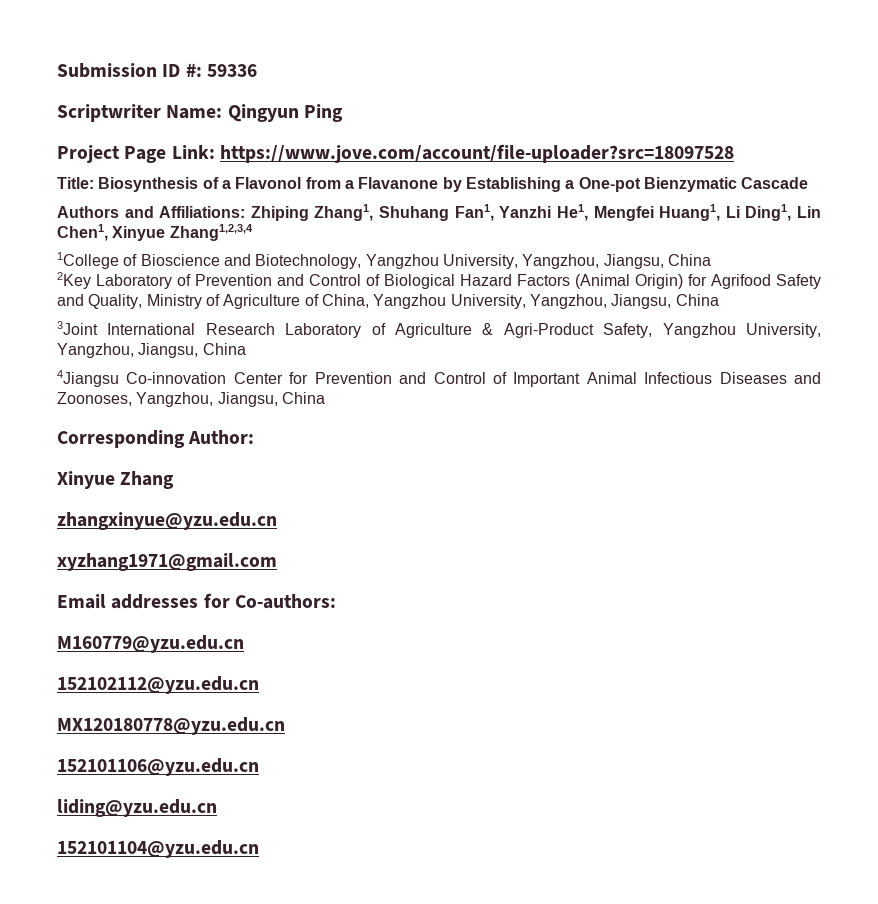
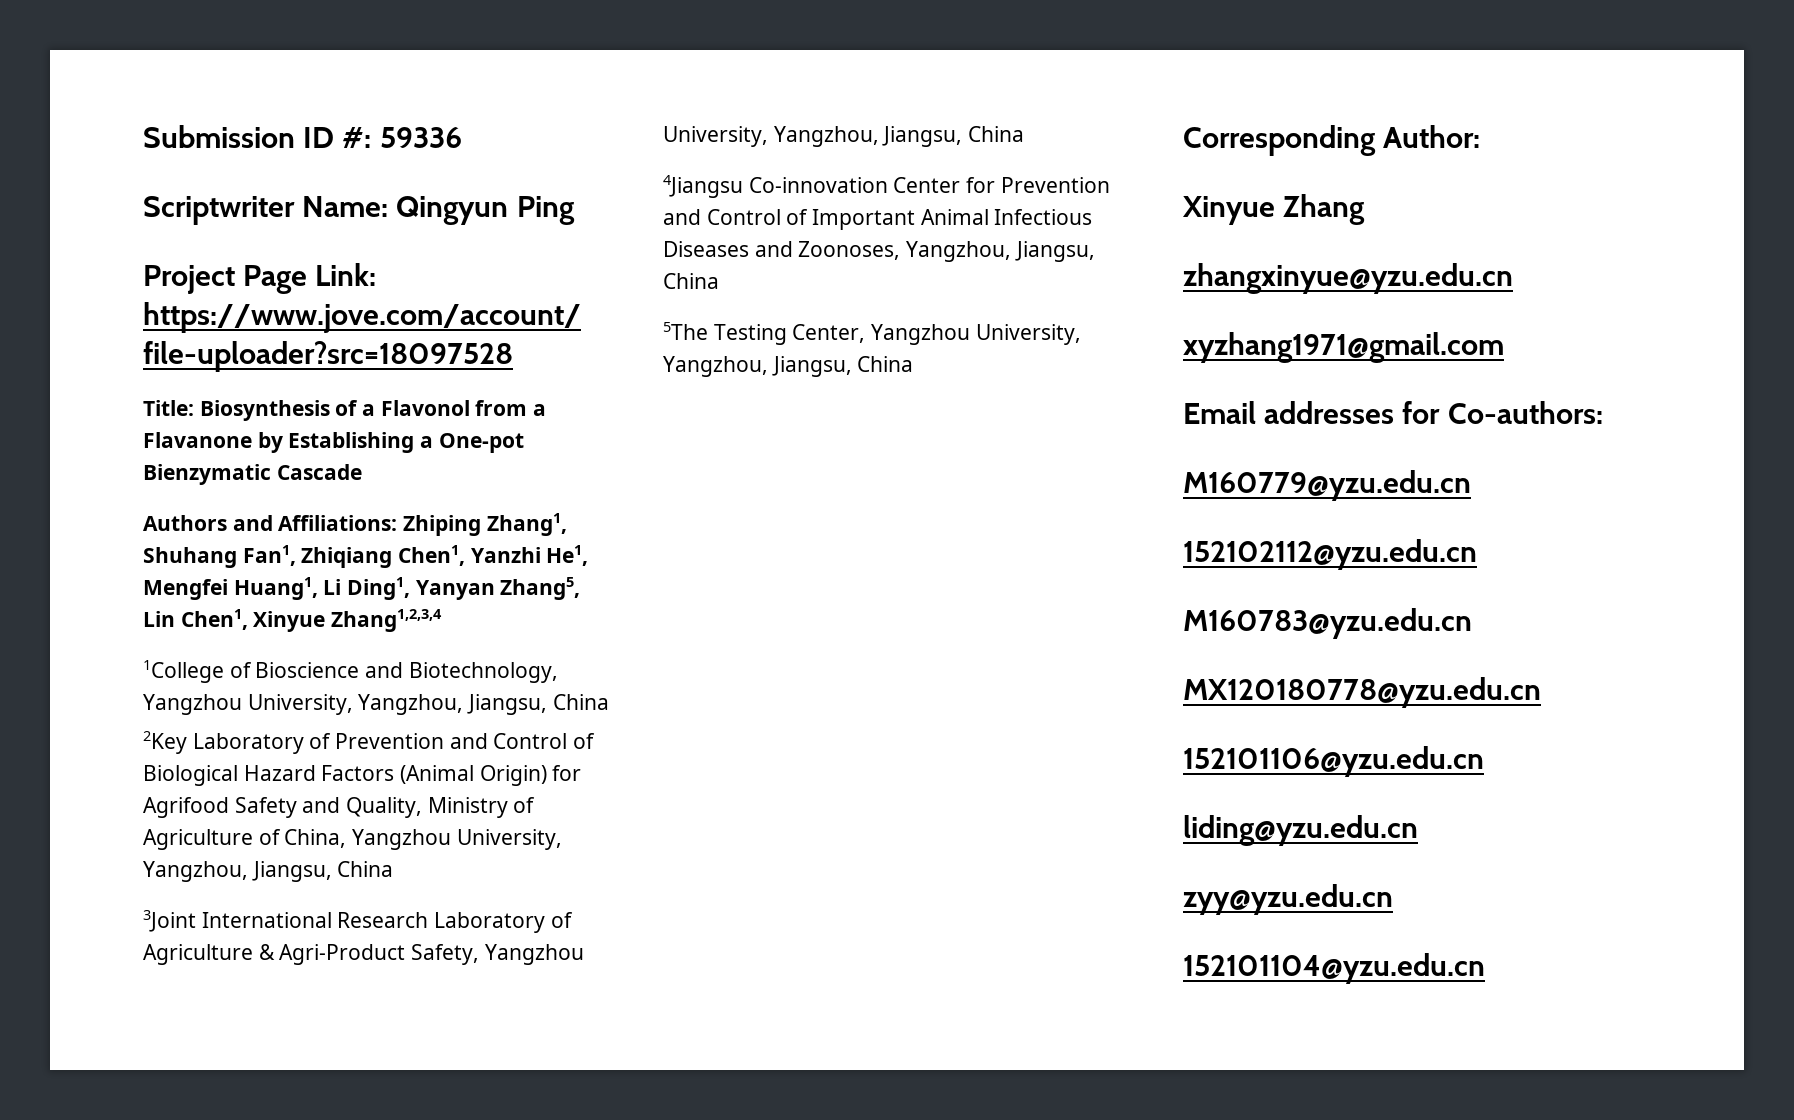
(494, 212) none -> [301,545,466,568] Zhiqiang Chen1,
(792, 212) none -> [415,577,581,600] Yanyan Zhang5,
(325, 398) none -> [663,322,1081,345] [663,356,914,377] // 5The Testing Center, Yangzhou University, Yangzhou, Jiangsu, China
(259, 685) none -> [1183,608,1472,639] // M160783@yzu.edu.cn
(217, 808) none -> [1183,884,1393,915] // zyy@yzu.edu.cn

